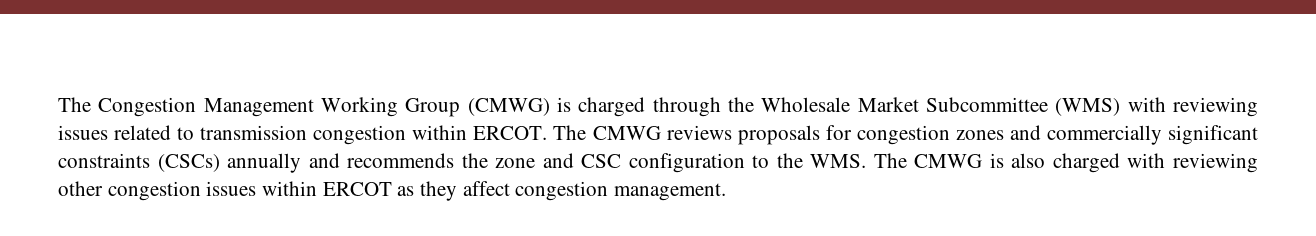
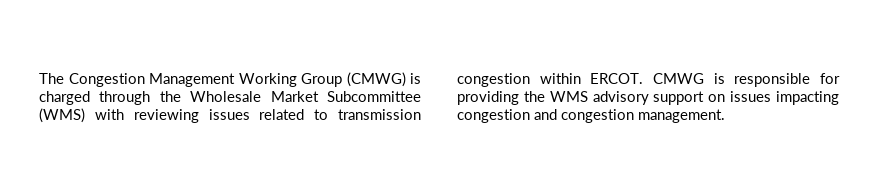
[553,125,1258,145] [58,153,1258,173] [58,181,510,201] The CMWG reviews proposals for congestion zones and commercially significant constraints (CSCs) annually and recommends the zone and CSC configuration to the WMS. The CMWG is also charged with reviewing other congestion issues within ERCOT as they affect -> [653,73,840,87] [457,91,839,105] [457,109,557,123] CMWG is responsible for providing the WMS advisory support on issues impacting congestion and

